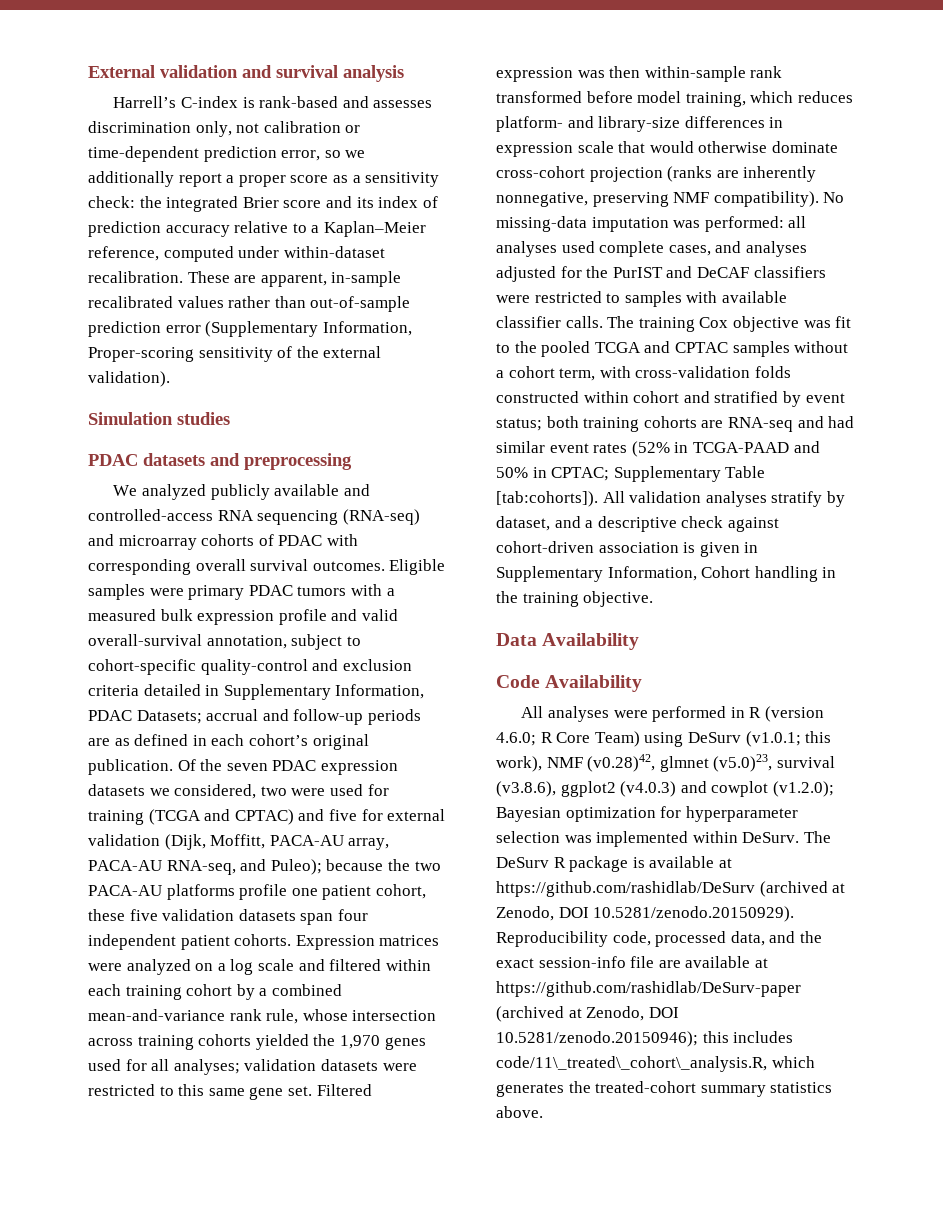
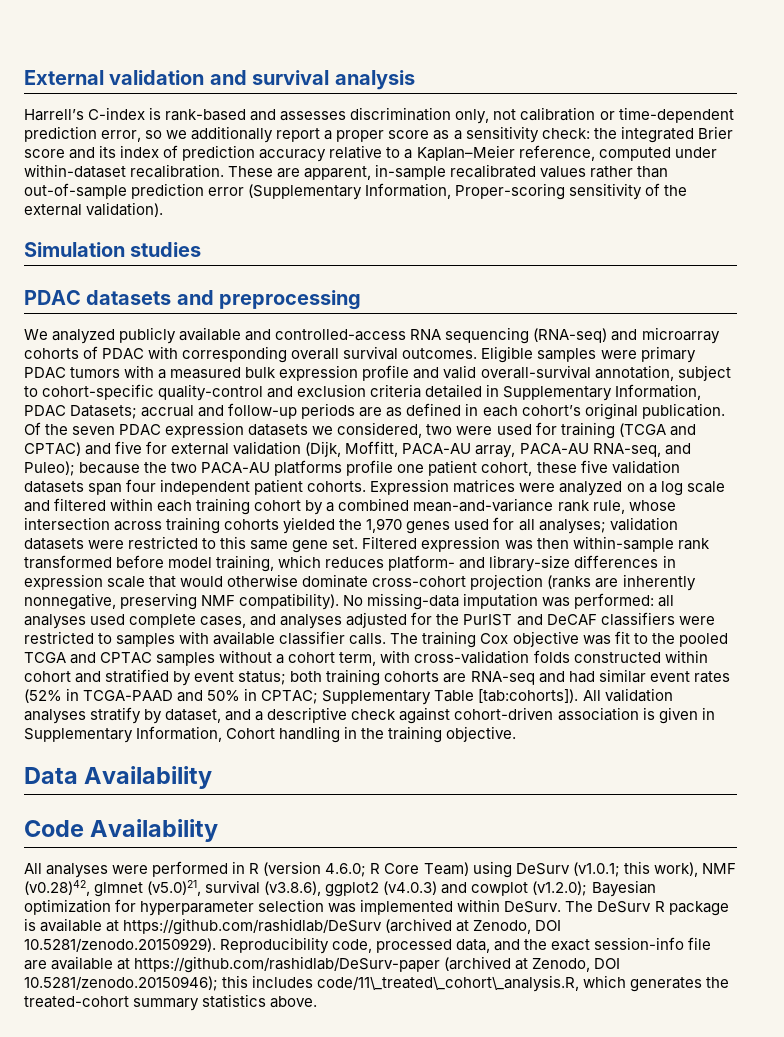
[713,754,773,772] (v5.0)23, -> [147,880,202,896] (v5.0)21,

